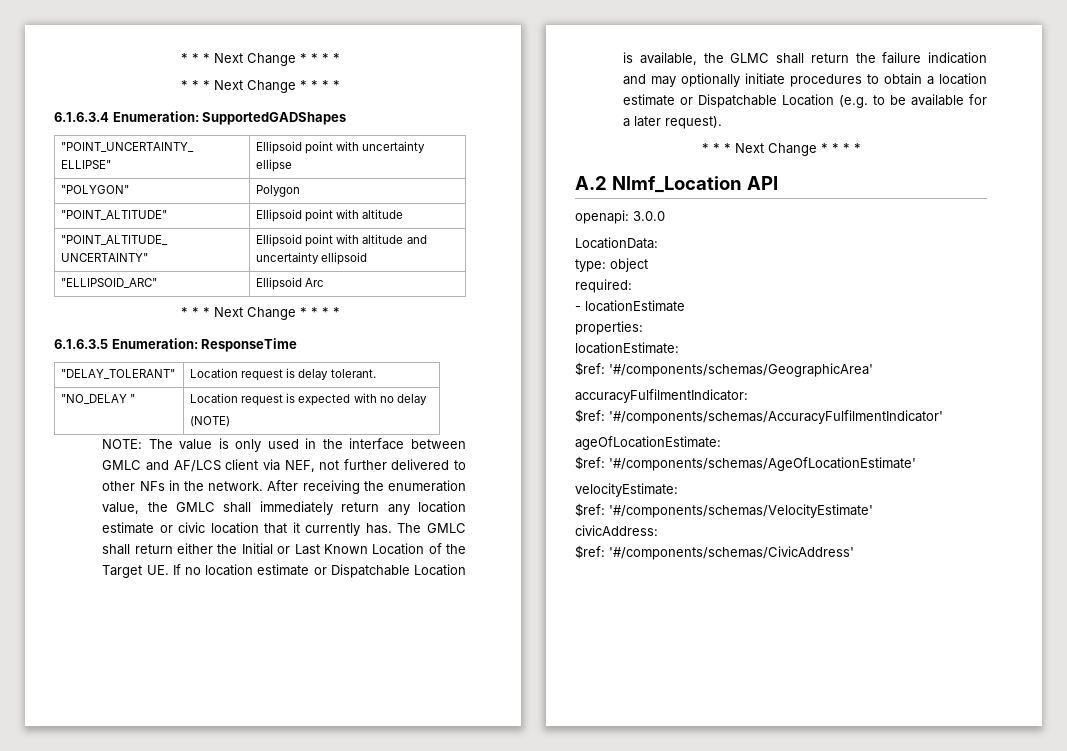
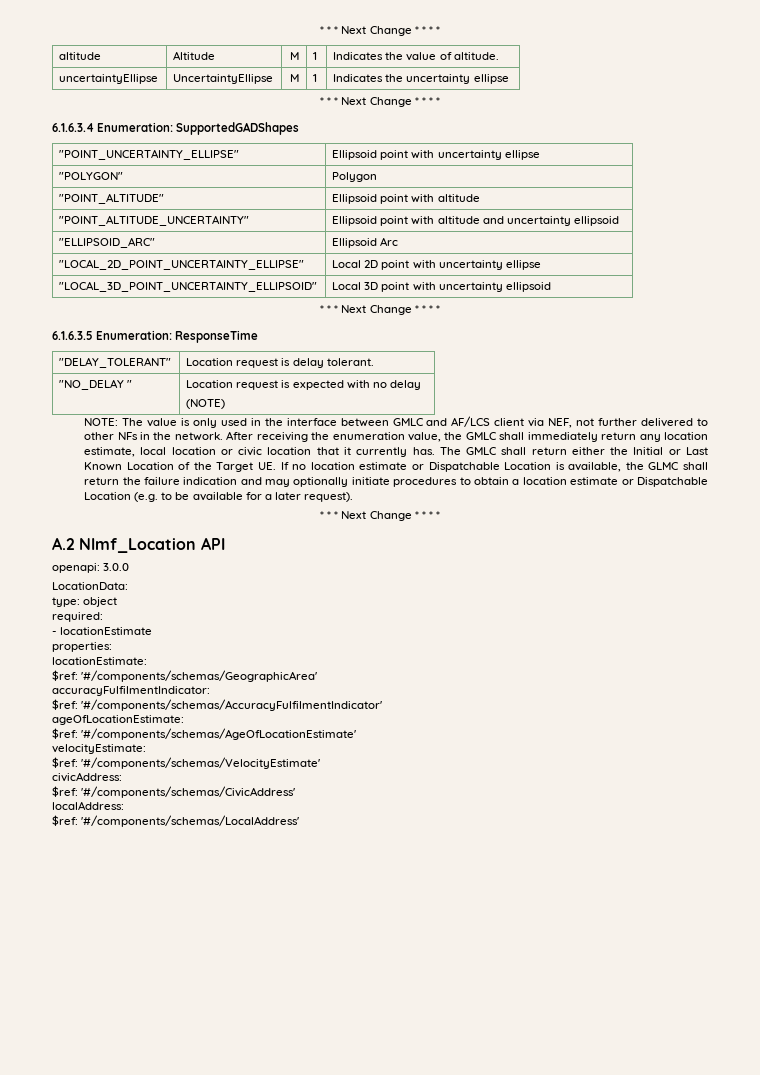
[180,53,340,66] * * * Next Change * * * * -> [320,26,440,36] [59,52,102,60] [173,51,216,60] [289,52,299,60] [313,52,318,60] [333,52,499,61] [59,74,159,84] [173,74,274,84] [289,74,299,82] [313,74,318,82] [333,74,509,84] * * * Next Change * * * * // altitude | Altitude | M | 1 | Indicates the value of altitude. // uncertaintyEllipse | UncertaintyEllipse | M | 1 | Indicates the uncertainty ellipse
(325, 282) none -> [59,259,305,270] [332,260,541,270] [59,281,318,292] [332,282,551,292] // "LOCAL_2D_POINT_UNCERTAINTY_ELLIPSE" | Local 2D point with uncertainty ellipse // "LOCAL_3D_POINT_UNCERTAINTY_ELLIPSOID" | Local 3D point with uncertainty ellipsoid
[102,522,155,534] estimate -> [84,447,216,457] estimate, local location
(854, 553) none -> [52,801,124,810] [52,815,300,827] // localAddress: // $ref: '#/components/schemas/LocalAddress'

